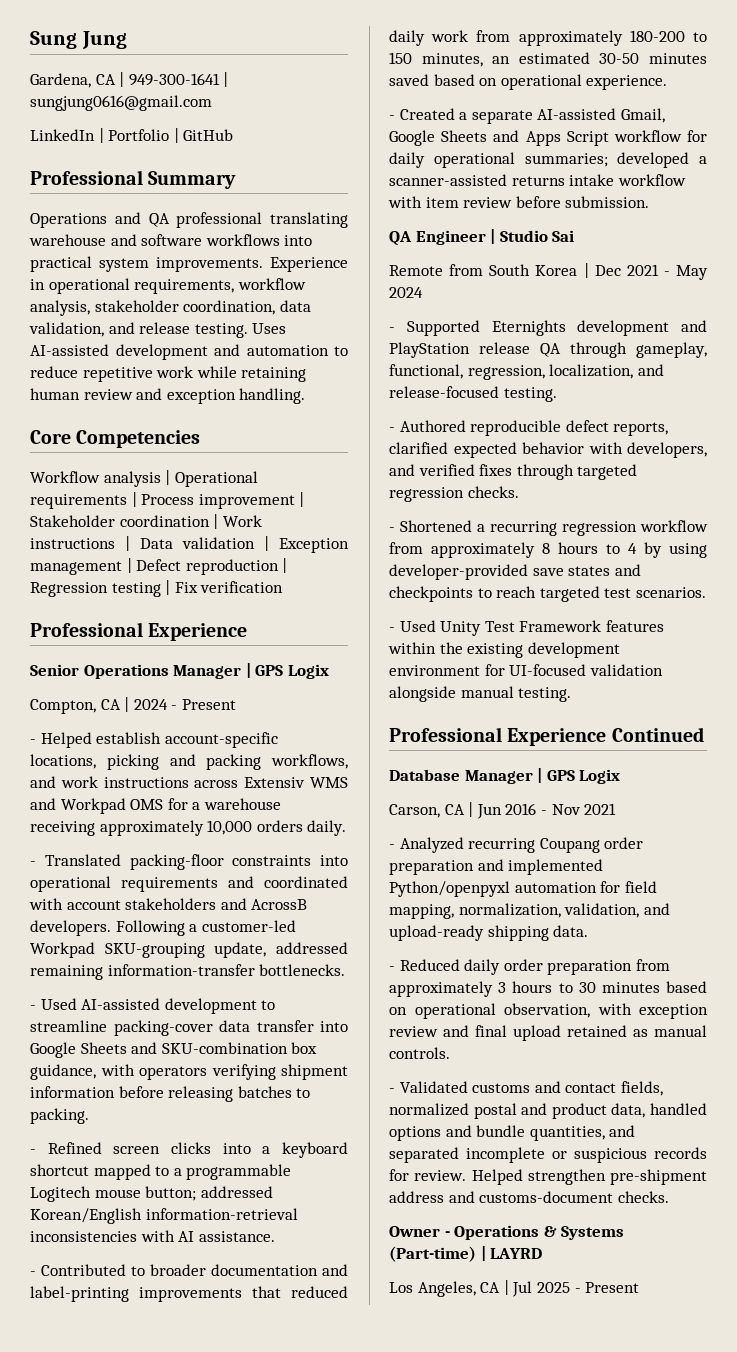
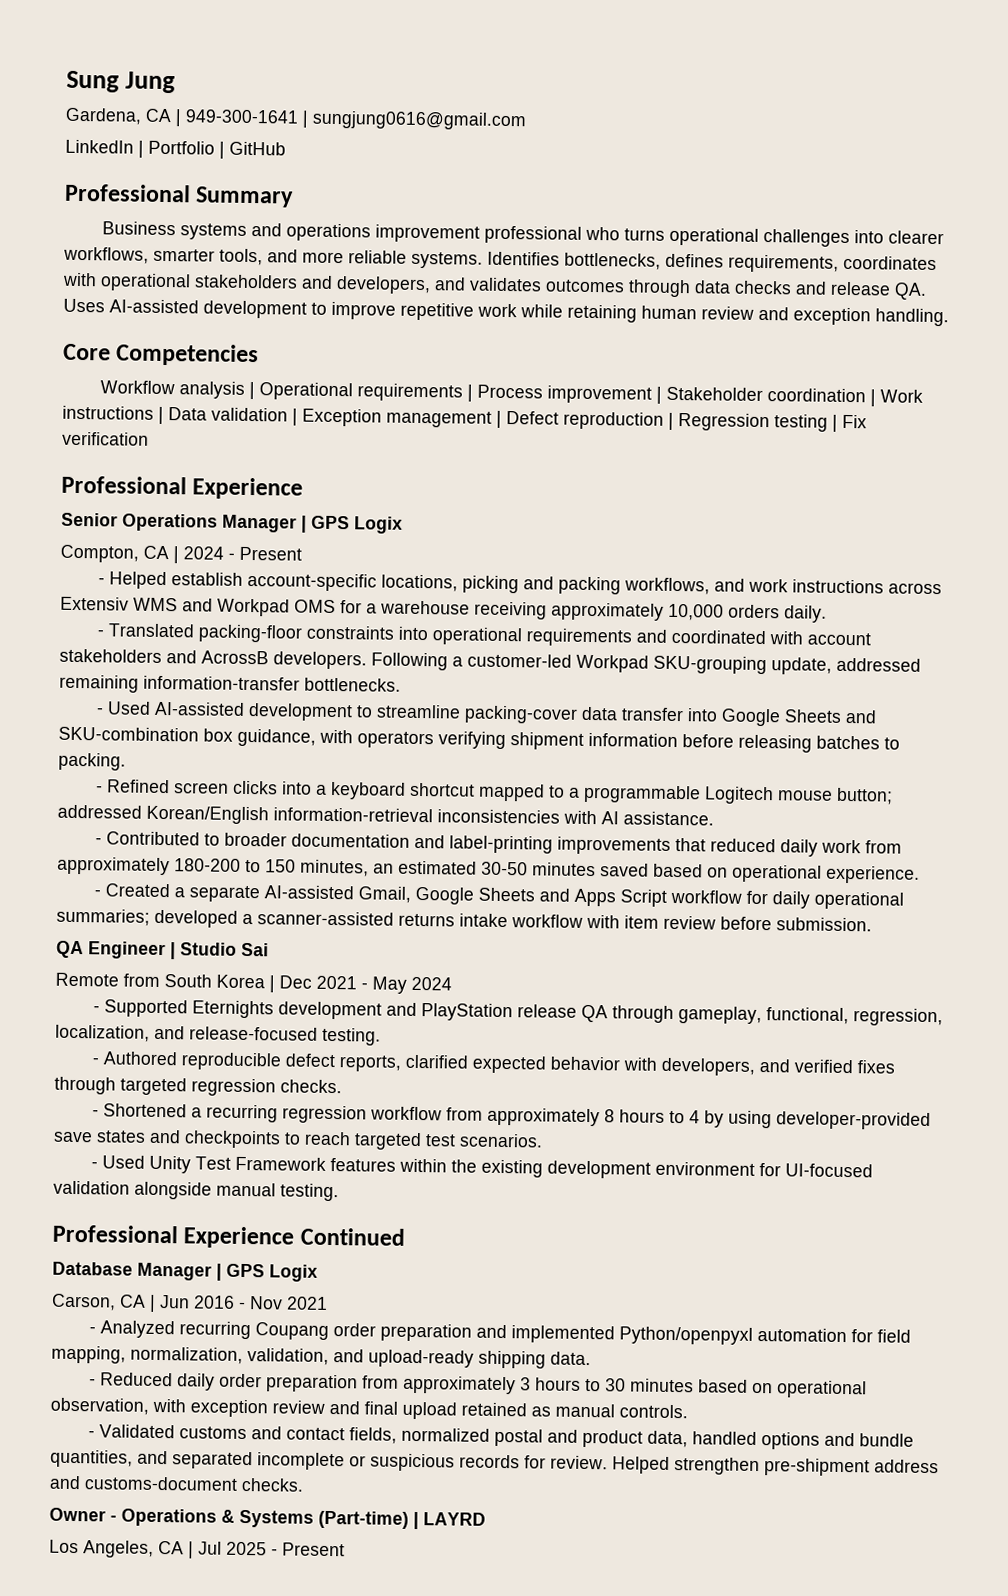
[30,212,348,228] [29,234,313,246] [30,256,348,272] [30,278,306,294] [30,300,311,316] [29,322,104,337] Operations and QA professional translating warehouse and software workflows into practical system improvements. Experience in operational requirements, workflow analysis, stakeholder coordination, data validation, -> [101,221,944,248] [63,246,937,273] [62,272,792,298] Business systems and operations improvement professional who turns operational challenges into clearer workflows, smarter tools, and more reliable systems. Identifies bottlenecks, defines requirements, coordinates with operational stakeholders and developers, and validates outcomes through data checks
[194,323,248,338] testing. -> [894,282,927,300] QA.
[214,344,348,356] [30,366,78,378] and automation to reduce -> [311,301,396,320] to improve

